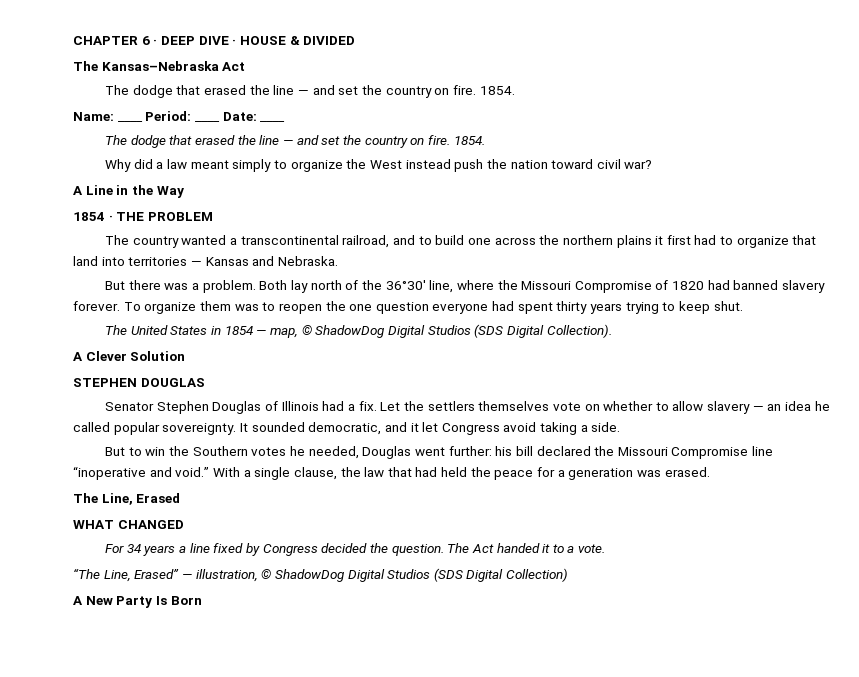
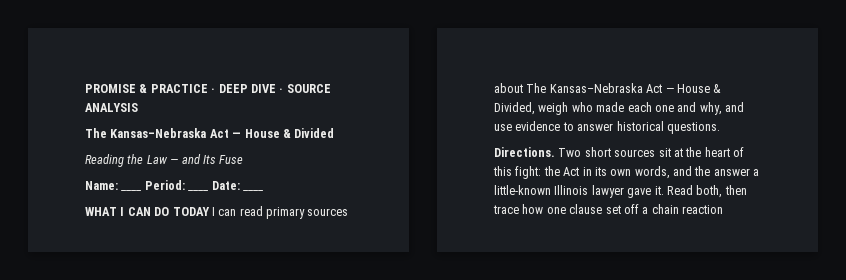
[73,36,150,45] CHAPTER 6 -> [85,84,208,93] PROMISE & PRACTICE
[239,36,356,45] [73,61,246,71] [105,85,515,98] HOUSE & DIVIDED // The Kansas–Nebraska Act // The dodge that erased the line — and set the country on fire. 1854. -> [286,84,331,93] [85,103,138,112] [85,128,335,138] [85,154,244,167] SOURCE ANALYSIS // The Kansas–Nebraska Act — House & Divided // Reading the Law — and Its Fuse
[105,135,485,148] [105,159,653,172] [73,185,184,198] [73,212,213,221] [105,235,817,248] [73,256,338,266] [105,280,826,293] [73,301,743,314] [105,324,612,338] [73,351,186,361] [73,378,205,387] [105,401,830,414] [73,422,621,435] [105,446,774,459] [73,466,710,480] [73,493,181,505] [73,520,184,529] [105,543,606,556] [73,568,569,582] [73,596,202,608] The dodge that erased the line — and set the country on fire. 1854. // Why did a law meant simply to organize the West instead push the nation toward civil war? // A Line in the Way // 1854 · THE PROBLEM // The country wanted a transcontinental railroad, and to build one across the northern plains it first had to organize that land into territories — Kansas and Nebraska. // But there was a problem. Both lay north of the 36°30′ line, where the Missouri Compromise of 1820 had banned slavery forever. To organize them was to reopen the one question everyone had spent thirty years trying to keep shut. // The United States in 1854 — map, © ShadowDog Digital Studios (SDS Digital Collection). // A Clever Solution // STEPHEN DOUGLAS // Senator Stephen Douglas of Illinois had a fix. Let the settlers themselves vote on whether to allow slavery — an idea he called popular sovereignty. It sounded democratic, and it let Congress avoid taking a side. // But to win the Southern votes he needed, Douglas went further: his bill declared the Missouri Compromise line “inoperative and void.” With a single clause, the law that had held the peace for a generation was erased. // The Line, Erased // WHAT CHANGED // For 34 years a line fixed by Congress decided the question. The Act handed it to a vote. // “The Line, Erased” — illustration, © ShadowDog Digital Studios (SDS Digital Collection) // A New Party Is Born -> [85,206,349,219] [494,83,722,93] [494,102,744,115] [494,121,720,134] [494,147,744,157] [493,166,760,179] [494,185,747,198] [493,204,723,214] WHAT I CAN DO TODAY I can read primary sources about The Kansas–Nebraska Act — House & Divided, weigh who made each one and why, and use evidence to answer historical questions. // Directions. Two short sources sit at the heart of this fight: the Act in its own words, and the answer a little-known Illinois lawyer gave it. Read both, then trace how one clause set off a chain reaction

